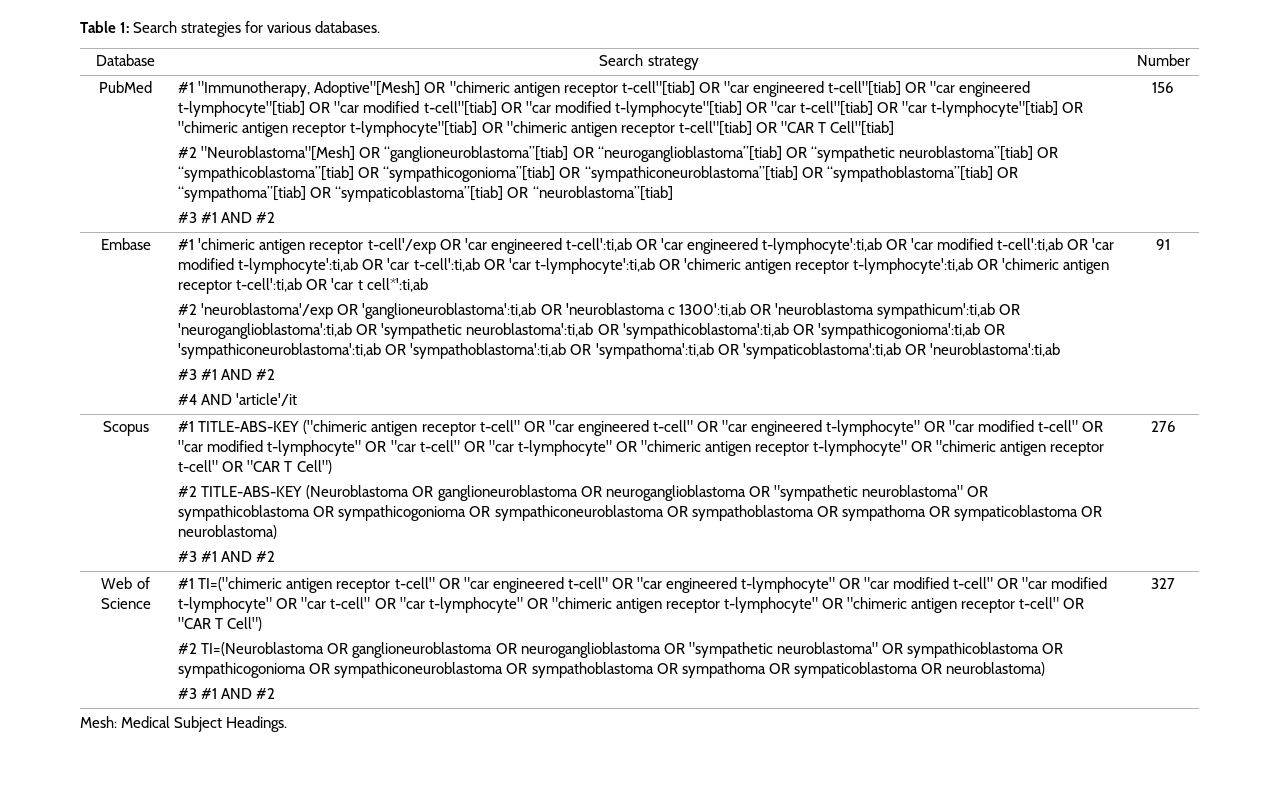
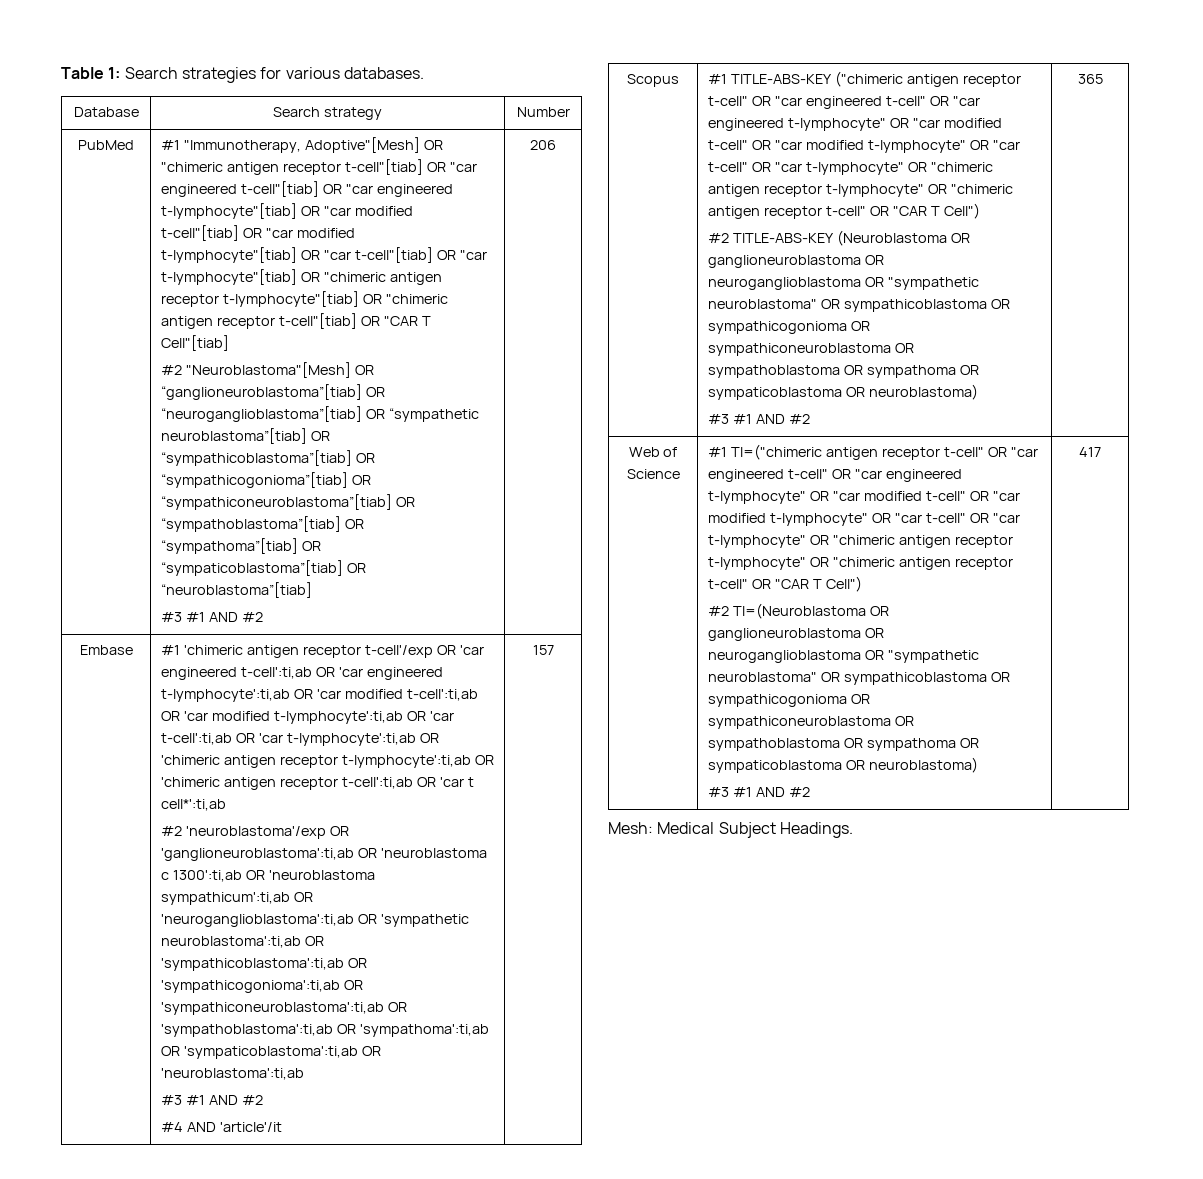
[1152,82,1174,93] 156 -> [530,140,556,150] 206
[1156,239,1170,250] 91 -> [532,645,554,655] 157
[1150,421,1176,432] 276 -> [1077,74,1103,84] 365
[1151,578,1175,589] 327 -> [1079,447,1101,457] 417

